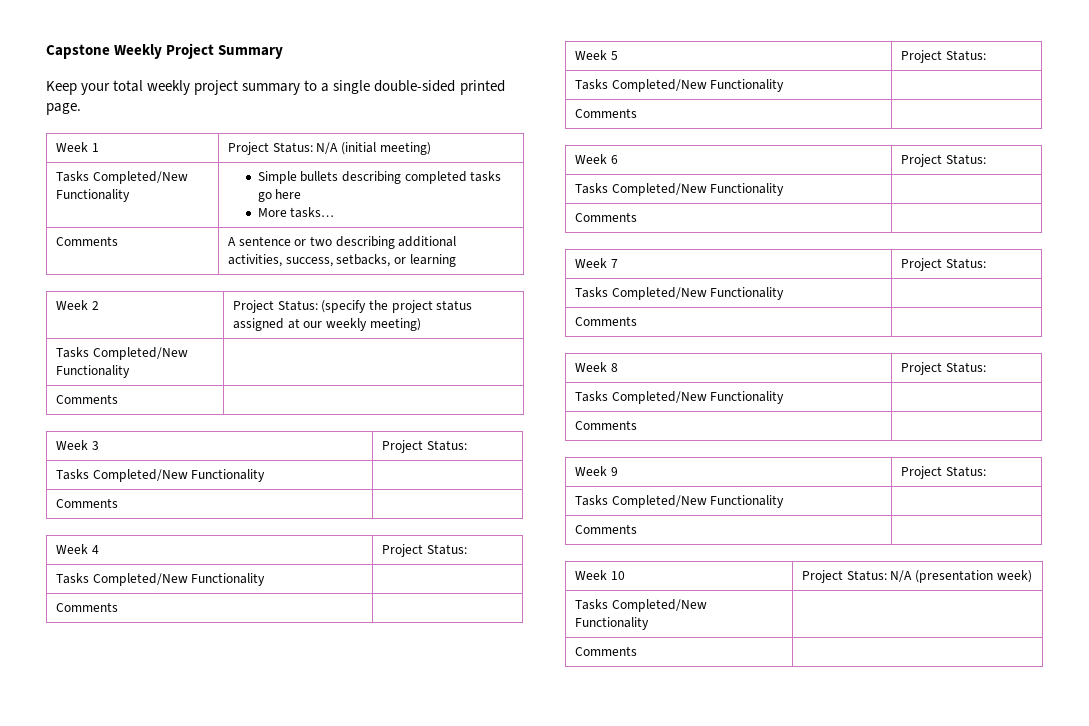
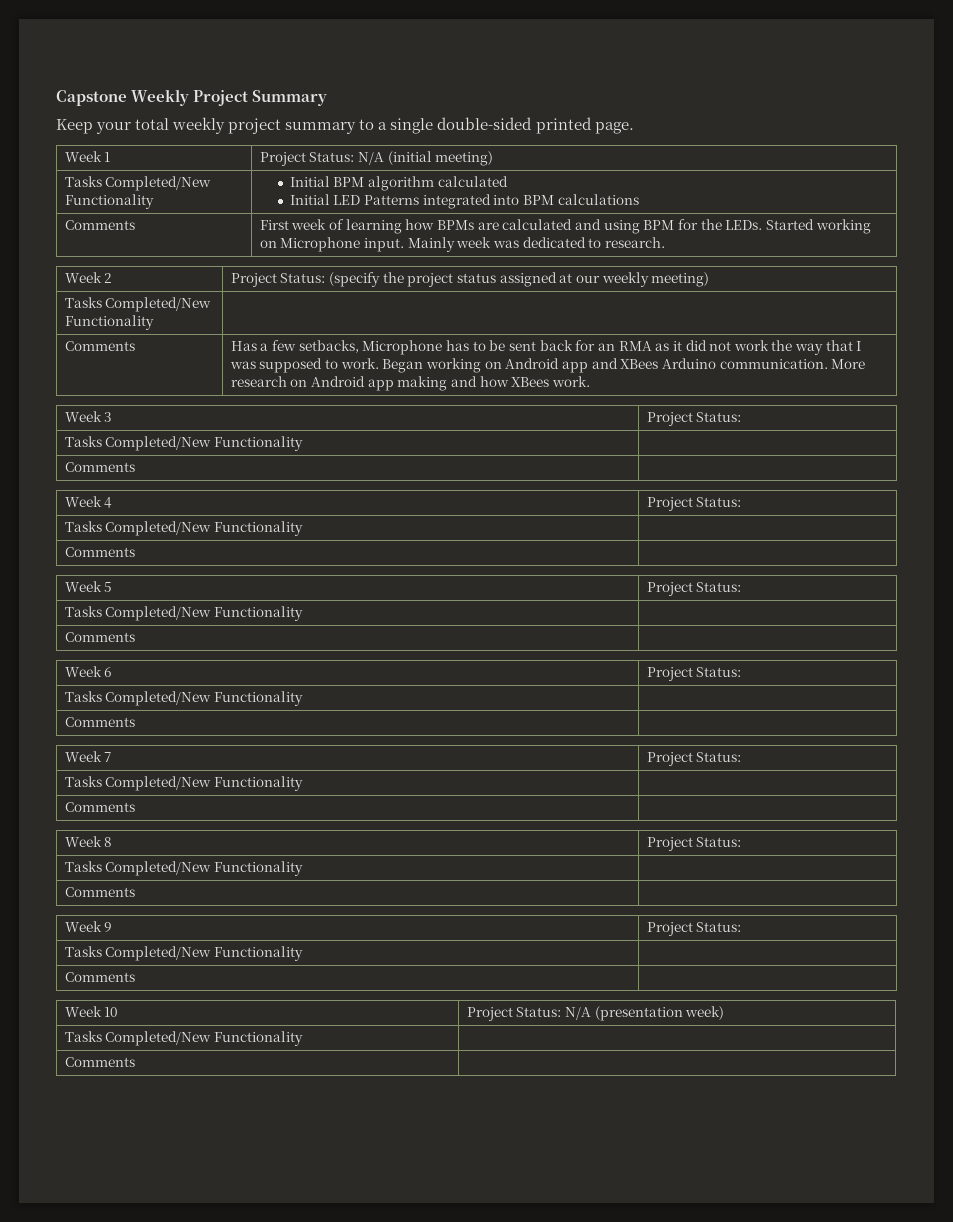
[257,171,502,184] [257,189,302,202] [257,207,335,218] [56,236,119,246] [228,236,457,249] [228,254,456,267] Simple bullets describing completed tasks go here // More tasks… // Comments | A sentence or two describing additional activities, success, setbacks, or learning -> [289,176,508,191] [289,194,639,209] [64,220,135,230] [259,219,871,234] [259,237,665,252] Initial BPM algorithm calculated // Initial LED Patterns integrated into BPM calculations // Comments | First week of learning how BPMs are calculated and using BPM for the LEDs. Started working on Microphone input. Mainly week was dedicated to research.
(119, 399) none -> [230,340,862,355] [229,358,866,373] [230,376,590,391] Has a few setbacks, Microphone has to be sent back for an RMA as it did not work the way that I was supposed to work. Began working on Android app and XBees Arduino communication. More research on Android app making and how XBees work.

